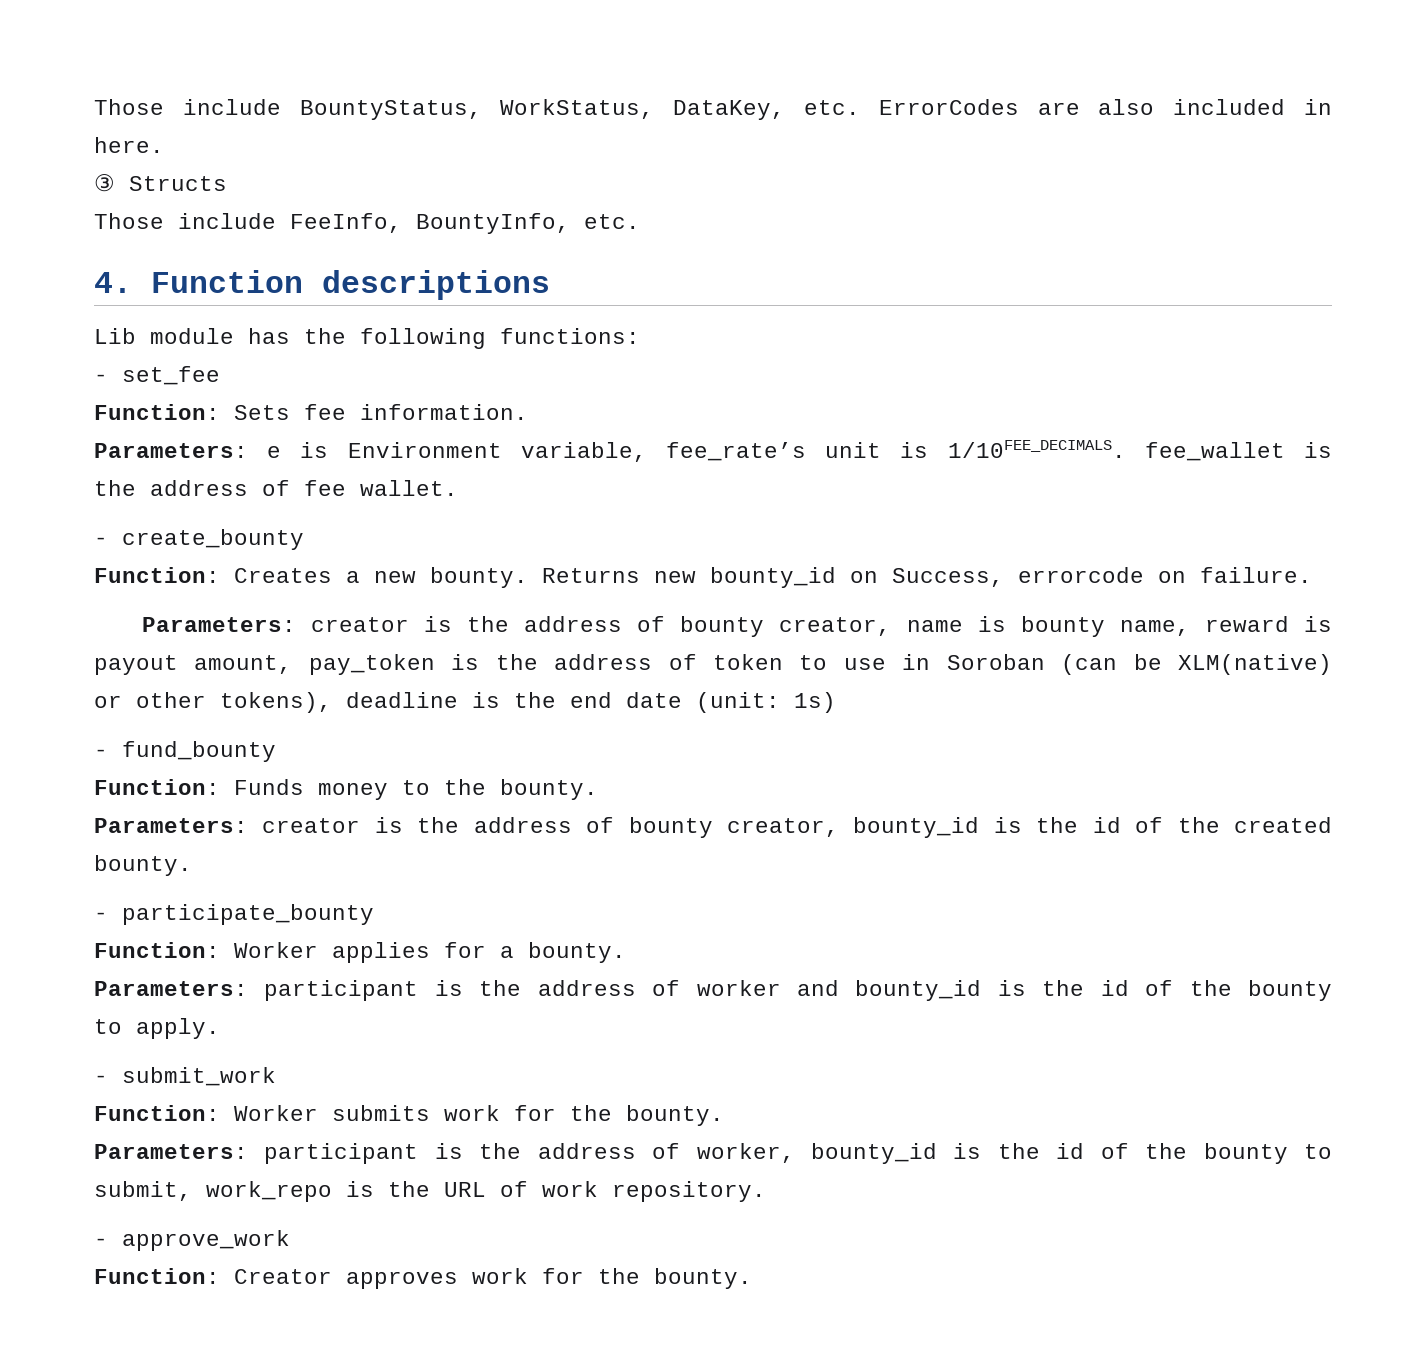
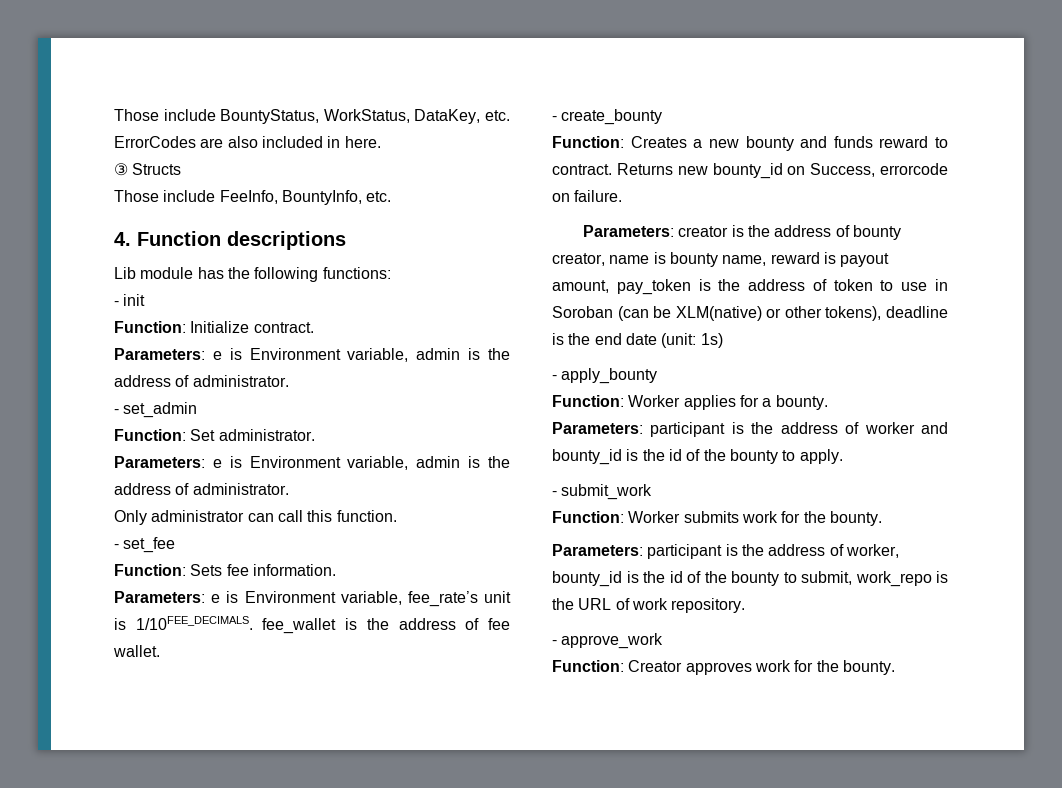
(640, 336) none -> [114,294,146,306] [114,321,314,333] [114,348,510,362] [114,375,289,387] [114,402,198,418] [114,429,315,441] [114,456,510,470] [114,483,289,495] [114,510,397,525] // - init // Function: Initialize contract. // Parameters: e is Environment variable, admin is the address of administrator. // - set_admin // Function: Set administrator. // Parameters: e is Environment variable, admin is the address of administrator. // Only administrator can call this function.
[430,567,528,588] bounty. -> [745,136,948,151] [552,164,612,175] bounty and funds reward to contract.
[122,741,276,762] [94,779,598,800] [94,817,1332,838] [94,855,192,876] [94,904,374,925] fund_bounty // Function: Funds money to the bounty. // Parameters: creator is the address of bounty creator, bounty_id is the id of the created bounty. // - participate_bounty -> [561,368,658,384] apply_bounty

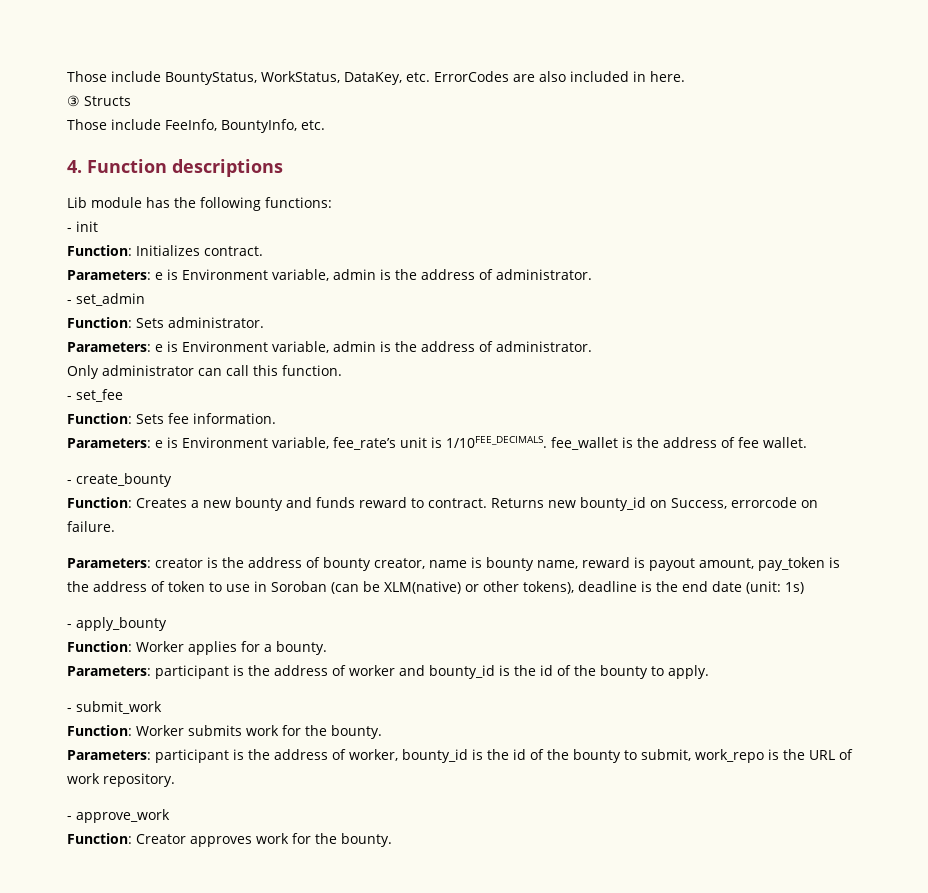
[190,321,250,333] Initialize -> [136,245,200,256] Initializes
[190,429,216,441] Set -> [136,318,164,328] Sets

